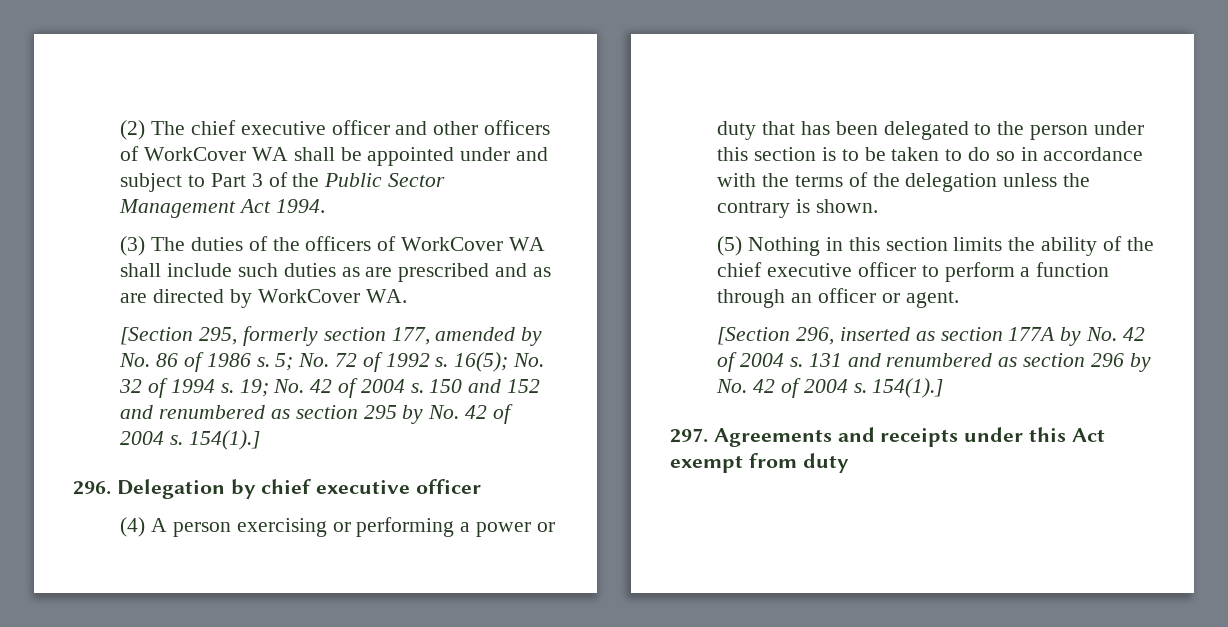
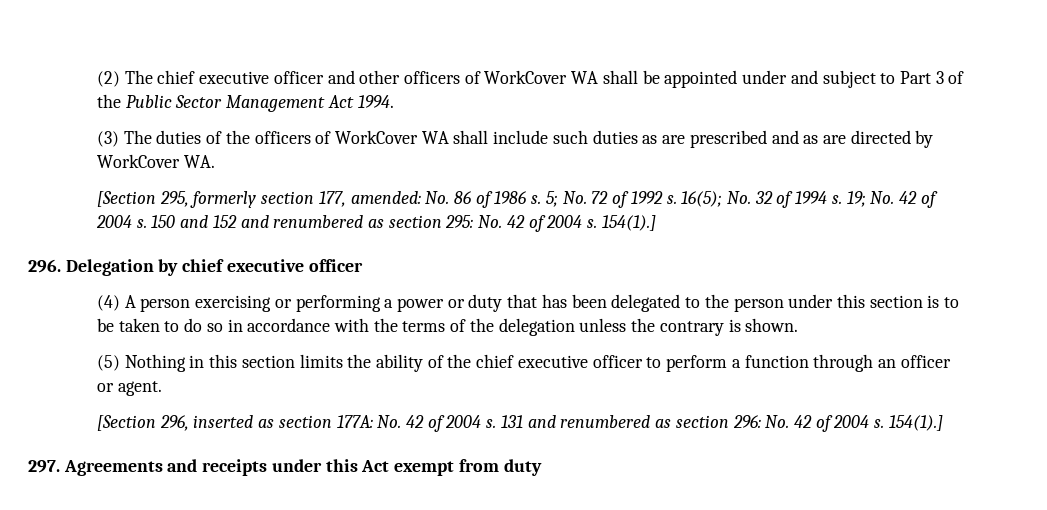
[435,327,543,346] amended by -> [350,191,421,204] amended:
[363,405,424,424] 295 by -> [445,215,474,228] 295:
[1008,327,1082,346] 177A by -> [336,415,373,428] 177A:
[1090,353,1151,372] 296 by -> [732,415,761,428] 296:

